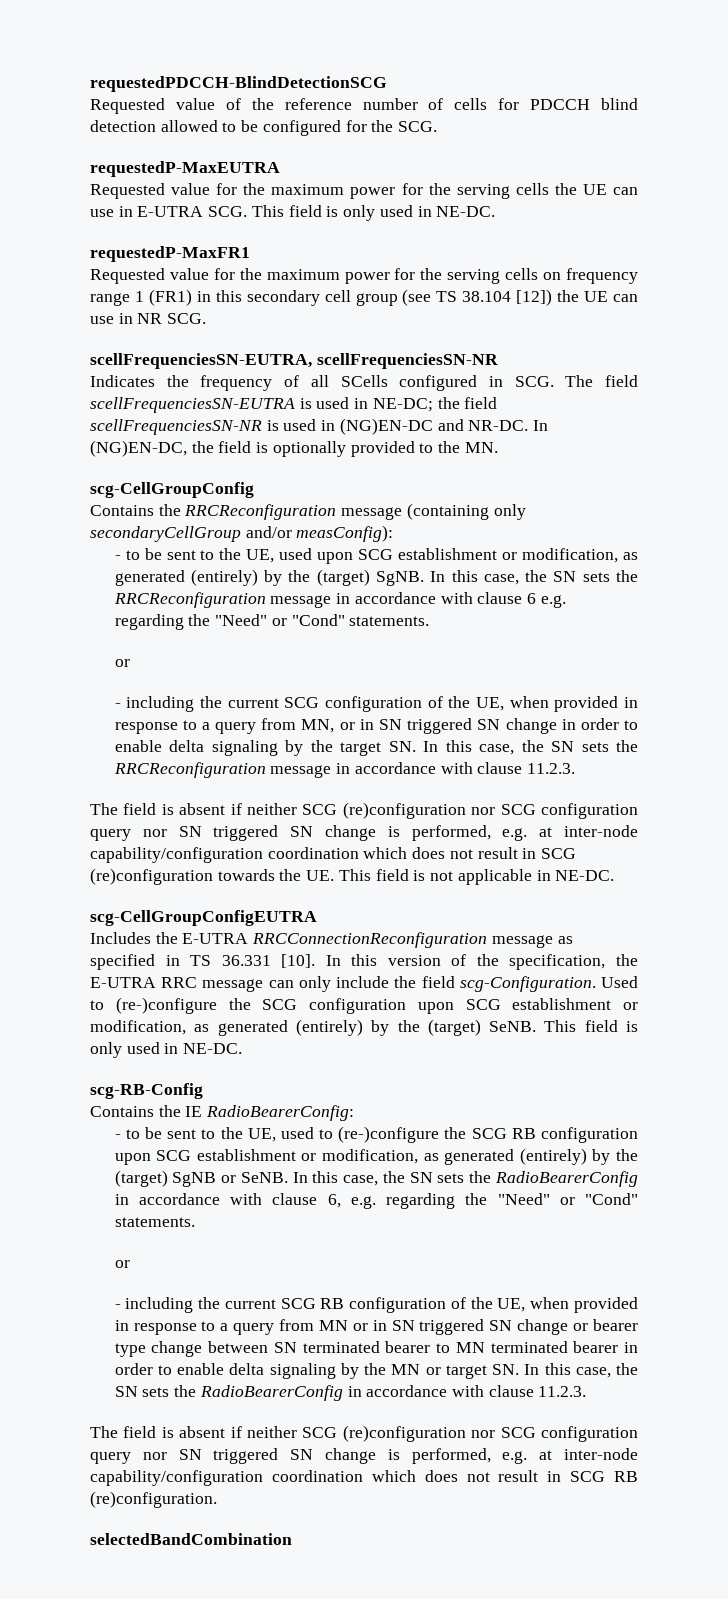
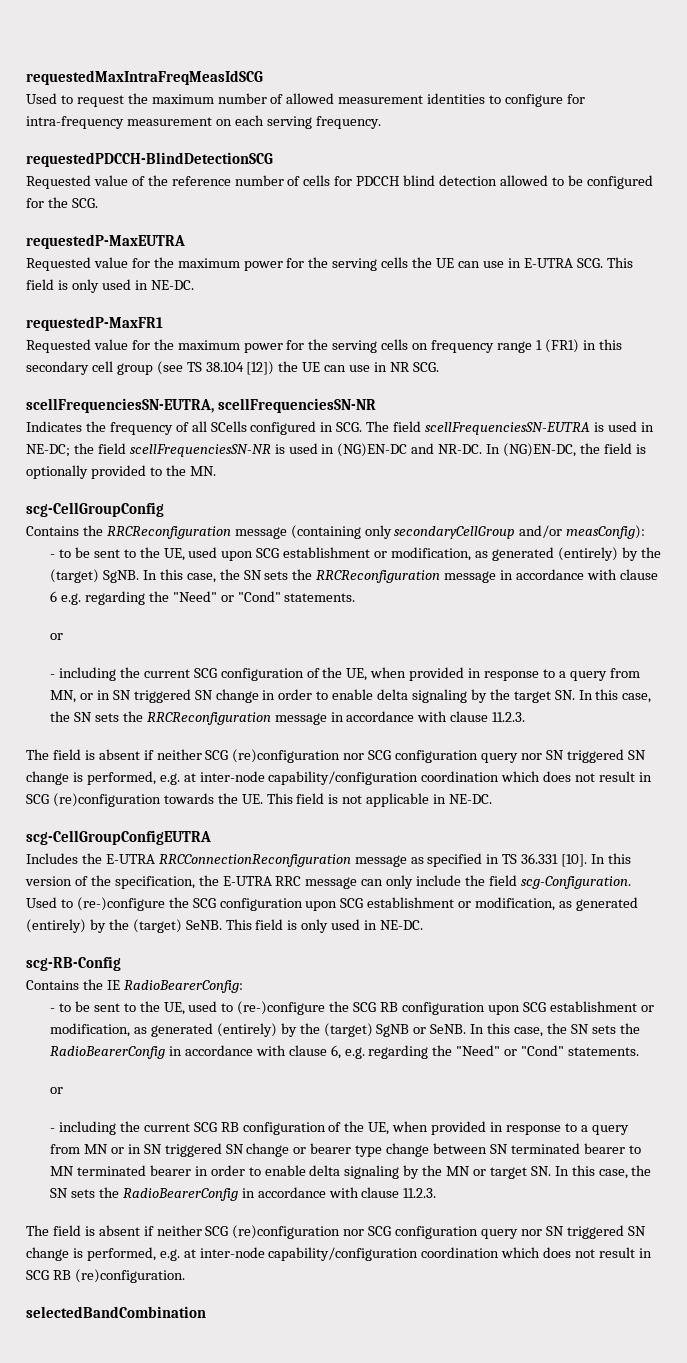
(90, 84) none -> [26,70,263,85] [26,93,585,107] [26,115,381,129] requestedMaxIntraFreqMeasIdSCG // Used to request the maximum number of allowed measurement identities to configure for intra-frequency measurement on each serving frequency. //

